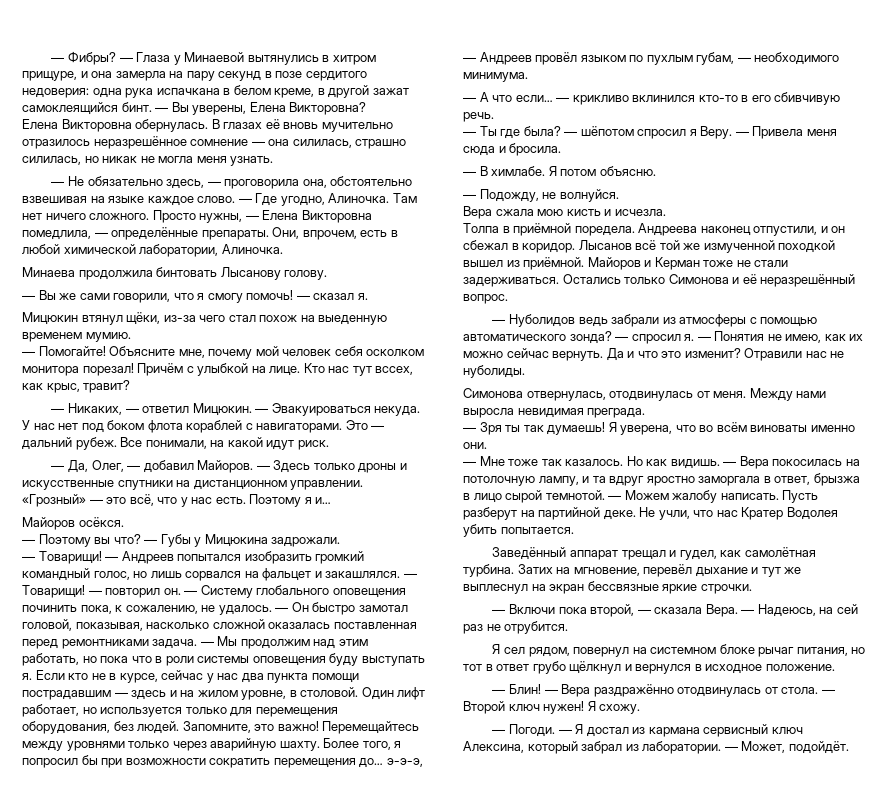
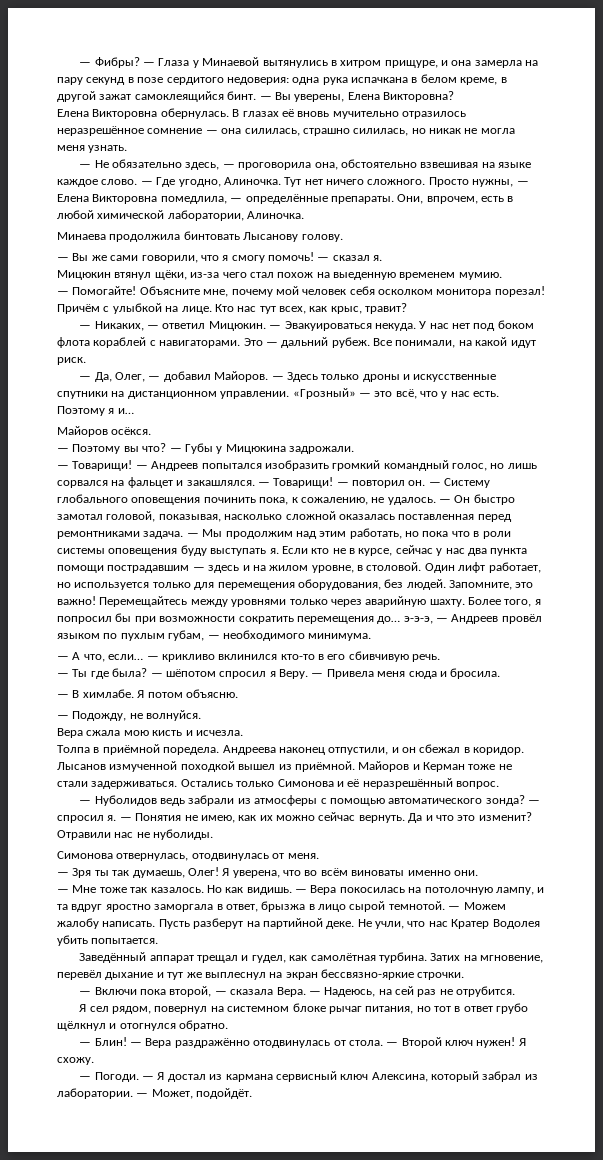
[392,193,417,203] Там -> [284,177,302,187] Тут
[375,366,414,375] вссех, -> [279,306,306,314] всех,
[492,95,513,102] что -> [83,654,105,662] что,
[635,240,701,250] всё той же -> (106, 766) none
[749,388,827,401] [463,408,646,418] Между нами выросла невидимая преграда. -> (319, 856) none
[547,422,606,435] думаешь! -> [132,867,219,878] думаешь, Олег!
[587,581,698,594] бессвязные яркие -> [321,969,414,980] бессвязно-яркие
[635,664,835,674] вернулся в исходное положение. -> [119,1020,229,1031] отогнулся обратно.

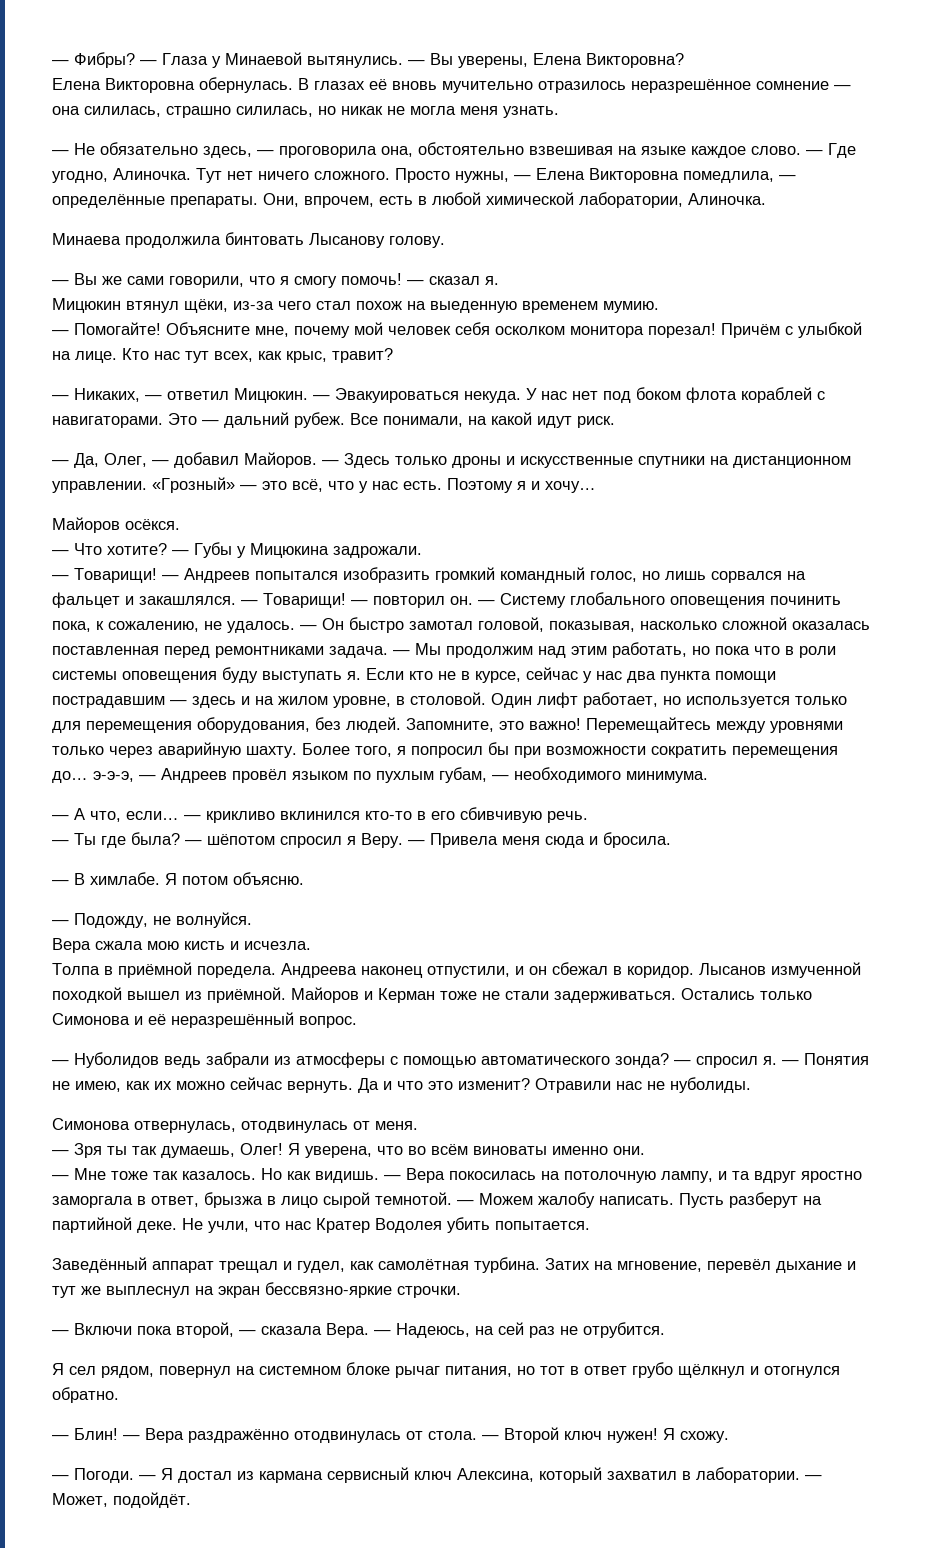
[262,60,539,68] [57,74,507,85] [57,91,257,102] вытянулись в хитром прищуре, и она замерла на пару секунд в позе сердитого недоверия: одна рука испачкана в белом креме, в другой зажат самоклеящийся бинт. -> [307,56,403,68] вытянулись.
[117,408,134,414] и… -> [531,481,596,493] и хочу…
[72,443,167,454] Поэтому вы что? -> [74,543,167,555] Что хотите?
[482,1071,538,1082] забрал из -> [607,1471,691,1480] захватил в

